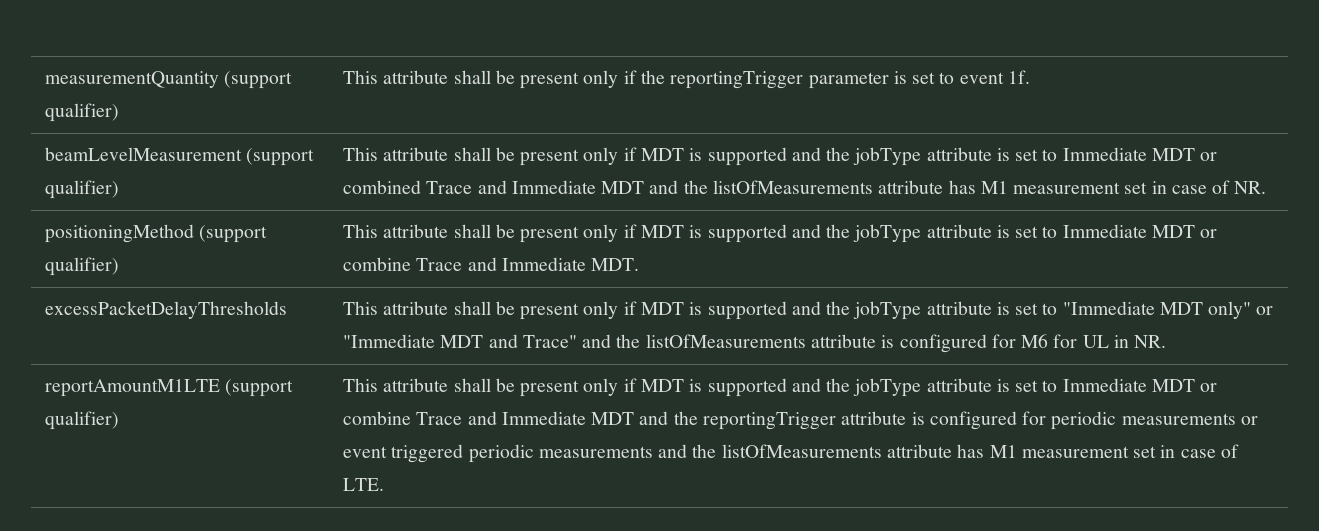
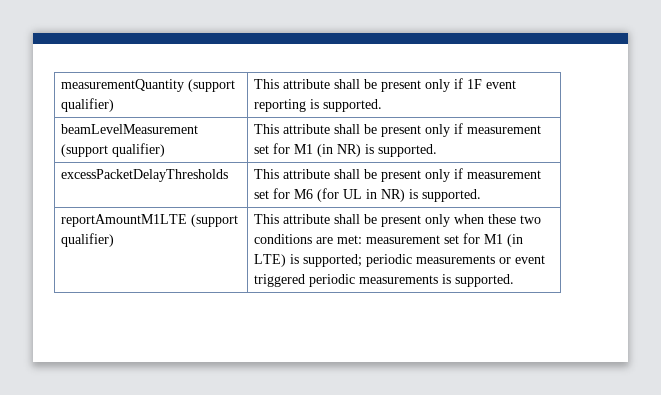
[640,70,1030,89] the reportingTrigger parameter is set to event 1f. -> [466,79,516,89] [253,99,382,112] 1F event reporting is supported.
[640,147,1218,166] [343,180,1267,194] [45,224,268,243] [45,257,120,276] [343,224,1218,243] [343,257,640,271] MDT is supported and the jobType attribute is set to Immediate MDT or combined Trace and Immediate MDT and the listOfMeasurements attribute has M1 measurement set in case of NR. // positioningMethod (support qualifier) | This attribute shall be present only if MDT is supported and the jobType attribute is set to Immediate MDT or combine Trace and Immediate MDT. -> [466,125,541,134] [253,143,437,157] measurement set for M1 (in NR) is supported.
[640,301,1274,320] [343,334,987,353] MDT is supported and the jobType attribute is set to "Immediate MDT only" or "Immediate MDT and Trace" and the listOfMeasurements attribute is configured -> [466,170,541,179] [253,190,269,199] measurement set
[1053,334,1078,348] for -> [316,188,339,202] (for
[1134,335,1167,348] NR. -> [380,189,481,202] NR) is supported.
[623,378,1218,397] [343,411,1047,430] if MDT is supported and the jobType attribute is set to Immediate MDT or combine Trace and Immediate MDT and the reportingTrigger attribute is configured for -> [453,214,541,224] [253,233,523,247] [253,254,362,267] when these two conditions are met: measurement set for M1 (in LTE) is supported;
[658,444,1239,458] [343,478,385,491] and the listOfMeasurements attribute has M1 measurement set in case of LTE. -> [441,274,514,287] is supported.

